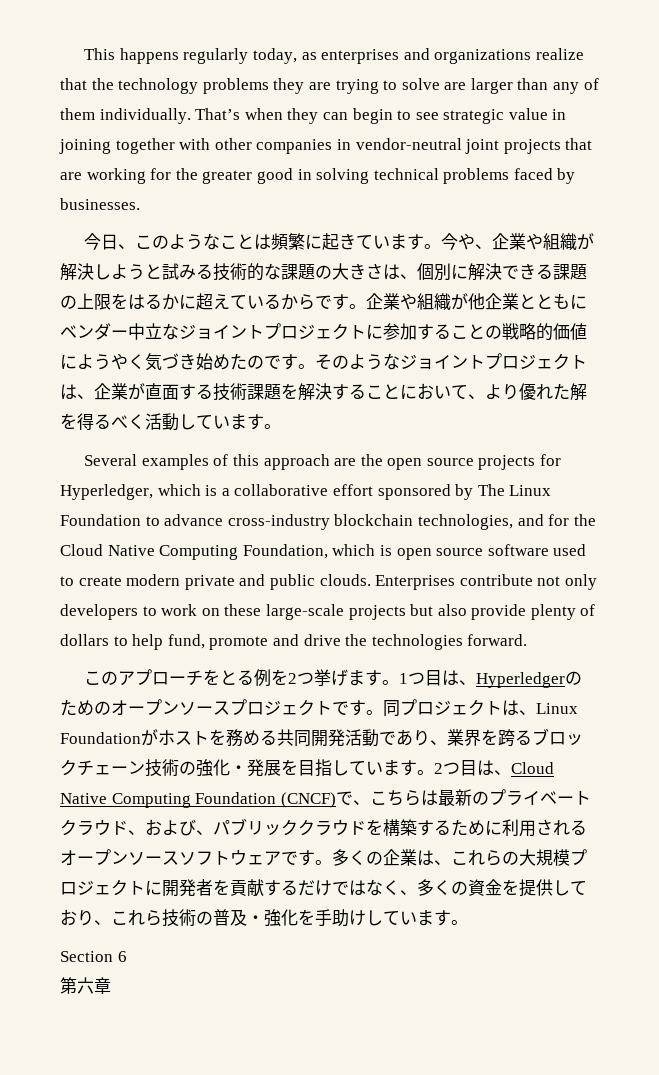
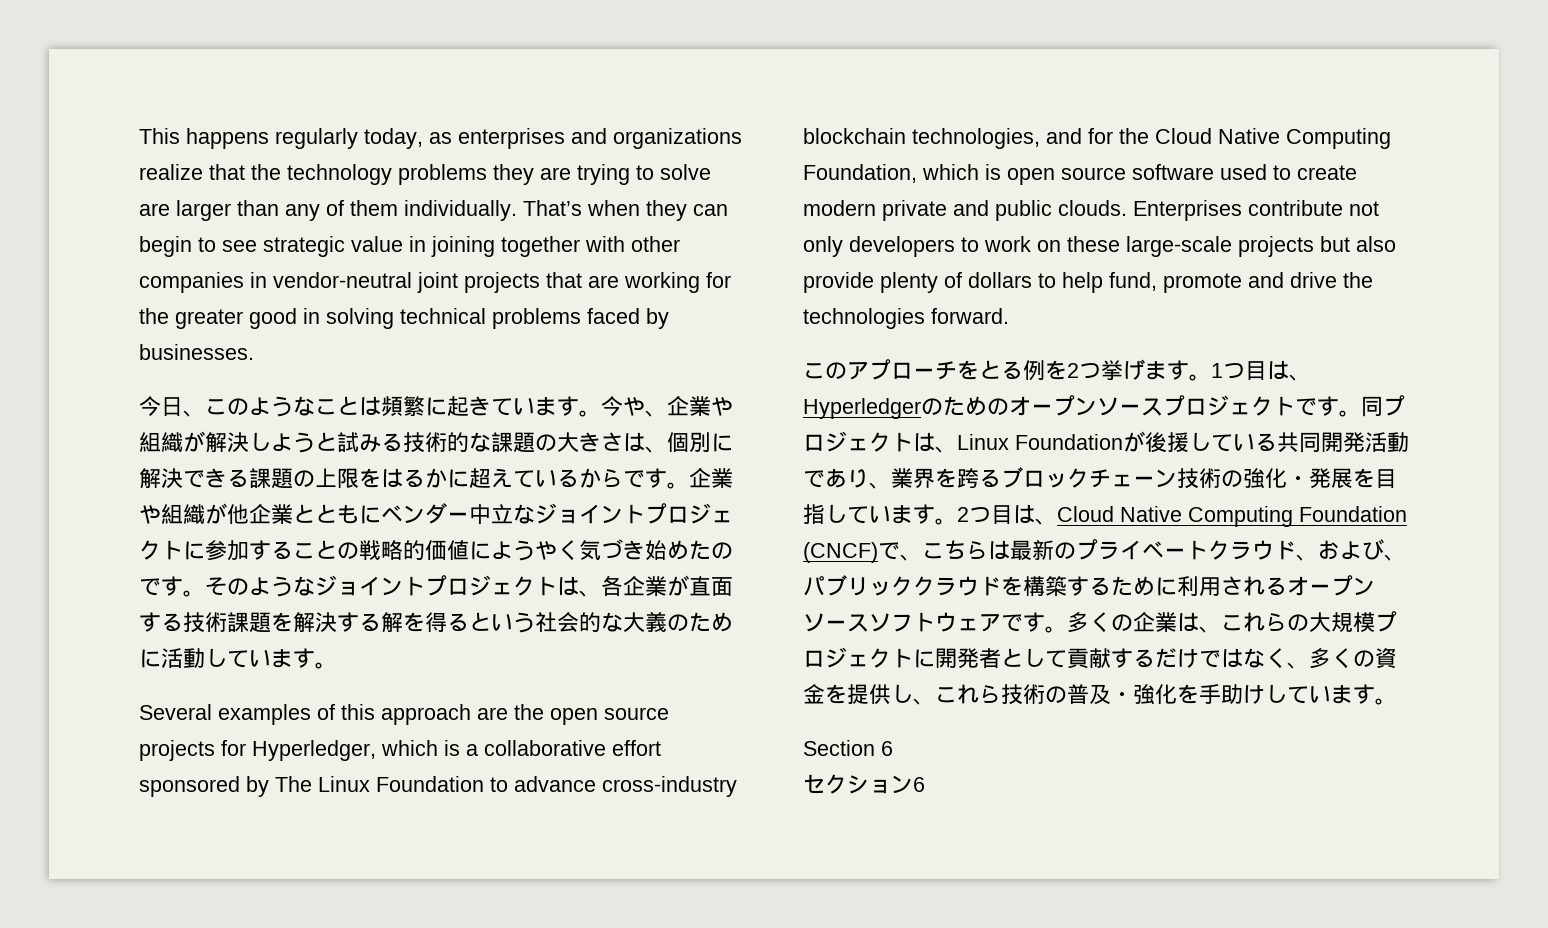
(94, 396) none -> [601,576,623,596] 各
[366,383,587,401] [60,413,145,430] ことにおいて、より優れた解を得るべく -> [381,611,733,633] [139,649,161,668] 解を得るという社会的な大義のために
[158,729,260,747] ホストを務め -> [1145,432,1255,453] 後援してい
[213,879,230,895] を -> [1001,648,1067,668] として
[570,881,587,895] [60,909,94,926] ており -> (913, 693) none
[60,977,111,994] 第六章 -> [803,774,925,794] セクション6

